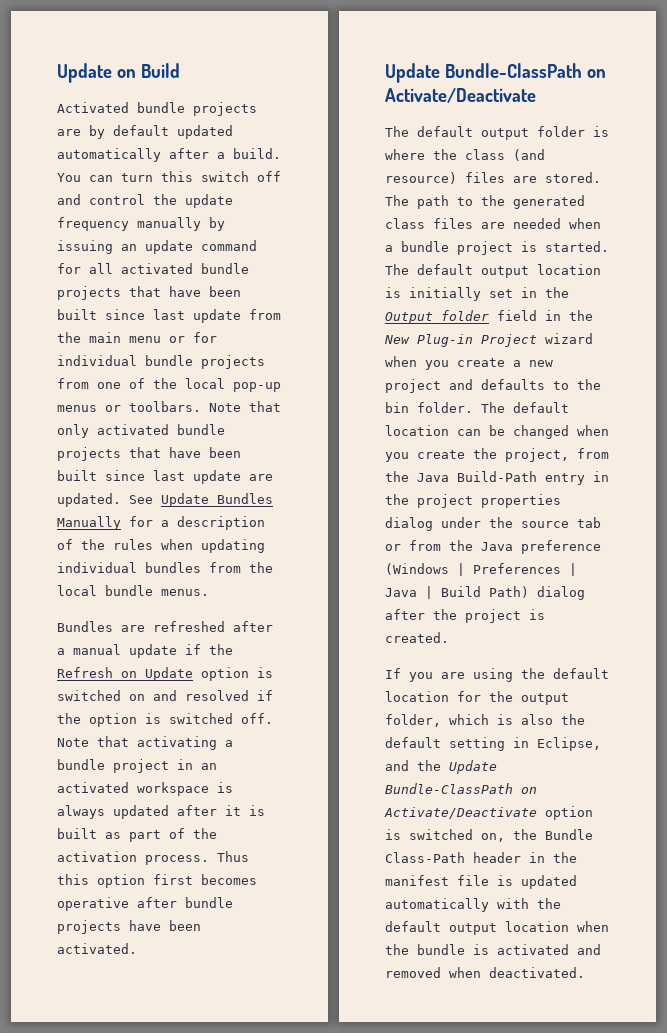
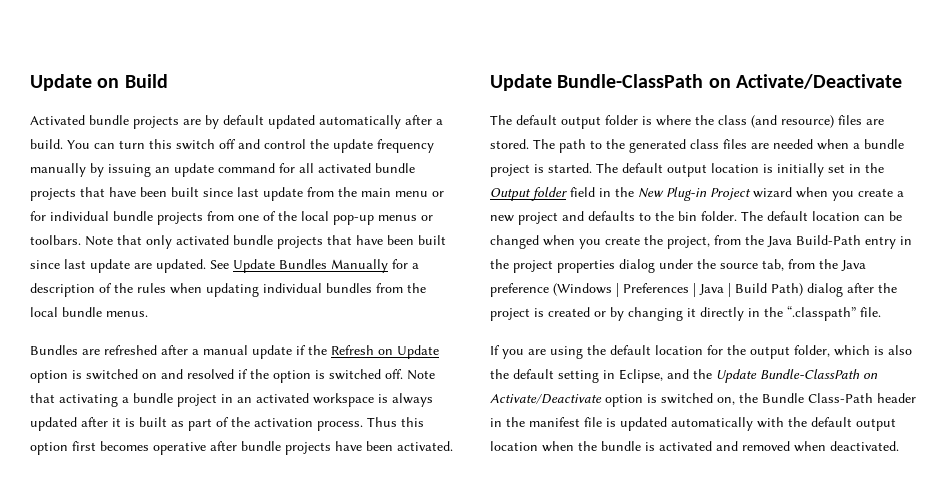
[577,517,601,528] [385,544,401,551] tab or -> [762,259,784,271] tab,
[385,632,449,643] created. -> [548,306,881,321] created or by changing it directly in the “.classpath” file.

